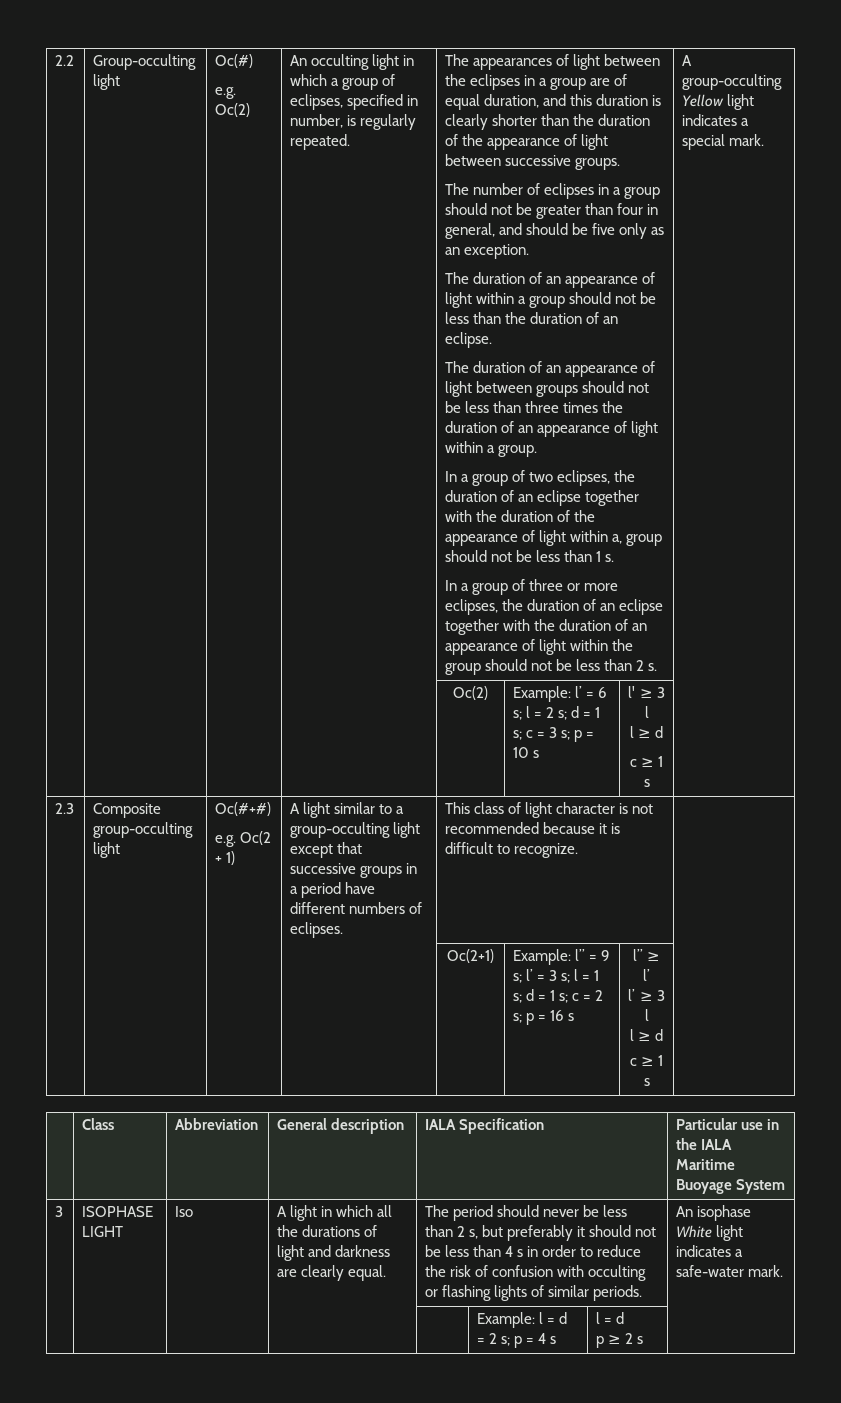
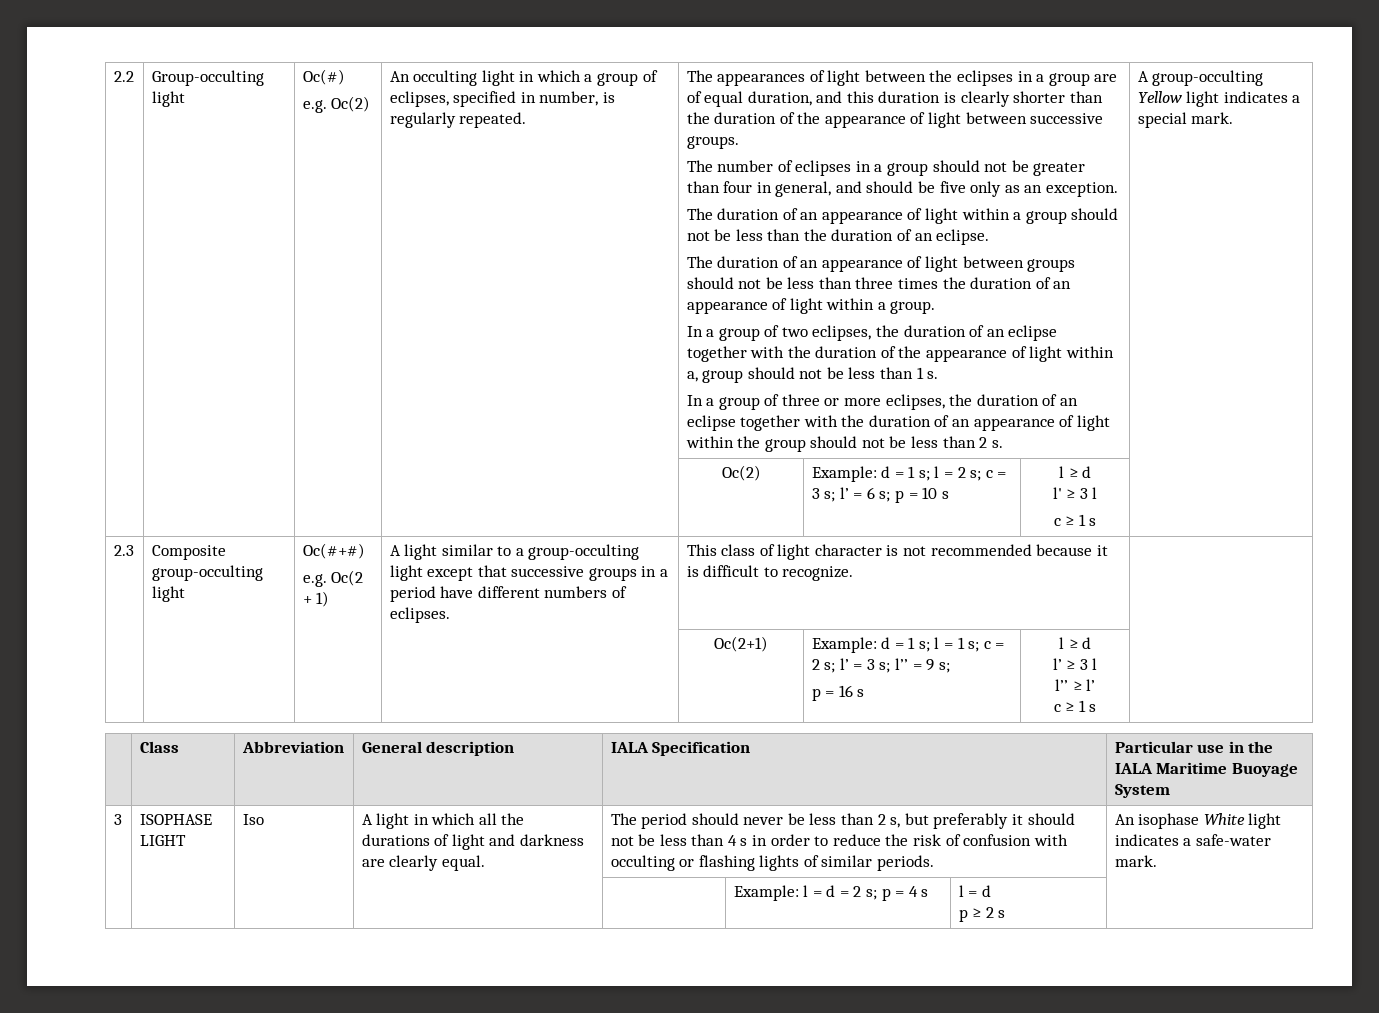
[575,686,608,698] l’ = 6 -> [881,466,916,478] d = 1
[571,706,601,718] [513,727,558,740] d = 1 s; c = 3 -> [985,470,1007,478] [811,487,875,502] c = 3 s; l’ = 6
[628,686,665,698] [644,706,649,718] [629,726,664,738] l' ≥ 3 l // l ≥ d -> [1058,466,1092,478] [1052,487,1098,499] l ≥ d // l' ≥ 3 l
[575,949,611,961] [513,969,600,983] [513,989,535,1003] l’’ = 9 s; l’ = 3 s; l = 1 s; d -> [881,637,940,652] d = 1 s; l
(523, 1018) none -> [839,658,950,673] l’ = 3 s; l’’ = 9 s; //
[632,949,661,961] [643,969,650,981] [628,989,665,1001] [644,1009,649,1021] [629,1029,664,1041] l’’ ≥ l’ // l’ ≥ 3 l // l ≥ d -> [1058,637,1092,649] [1052,658,1098,670] [1054,679,1096,691] l ≥ d // l’ ≥ 3 l // l’’ ≥ l’

